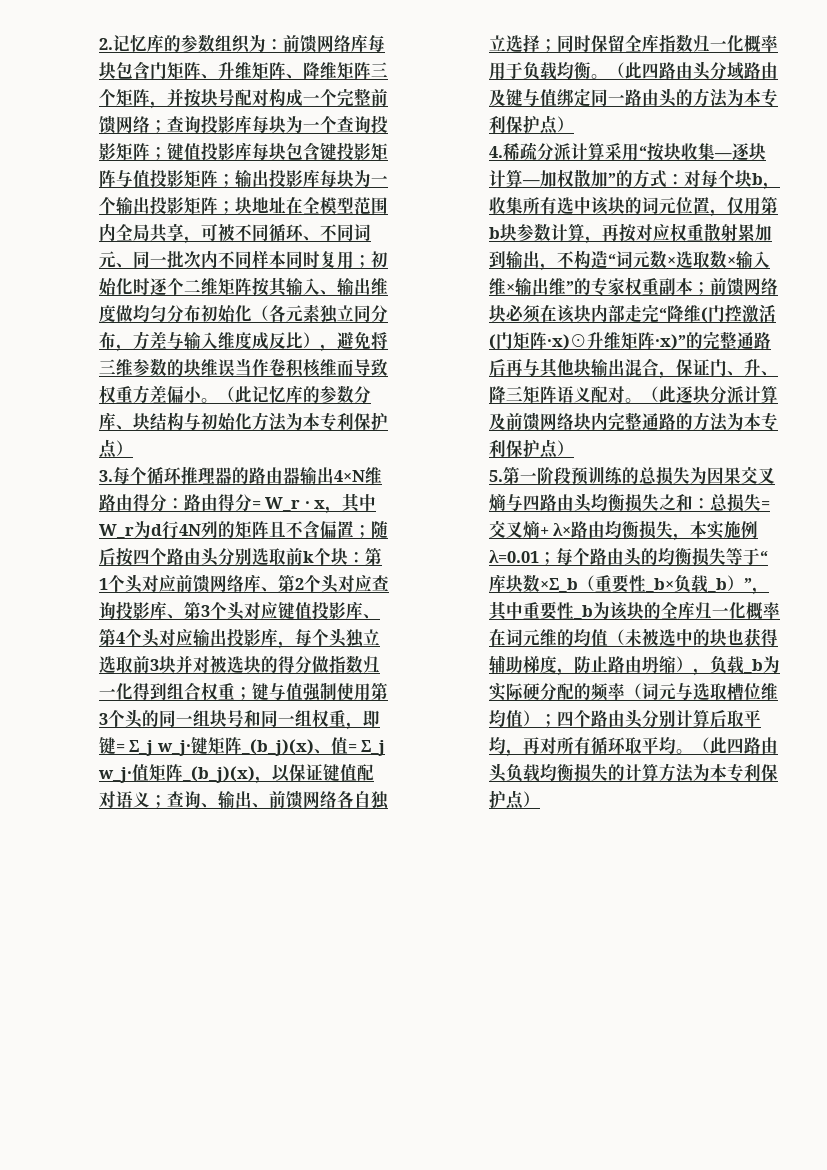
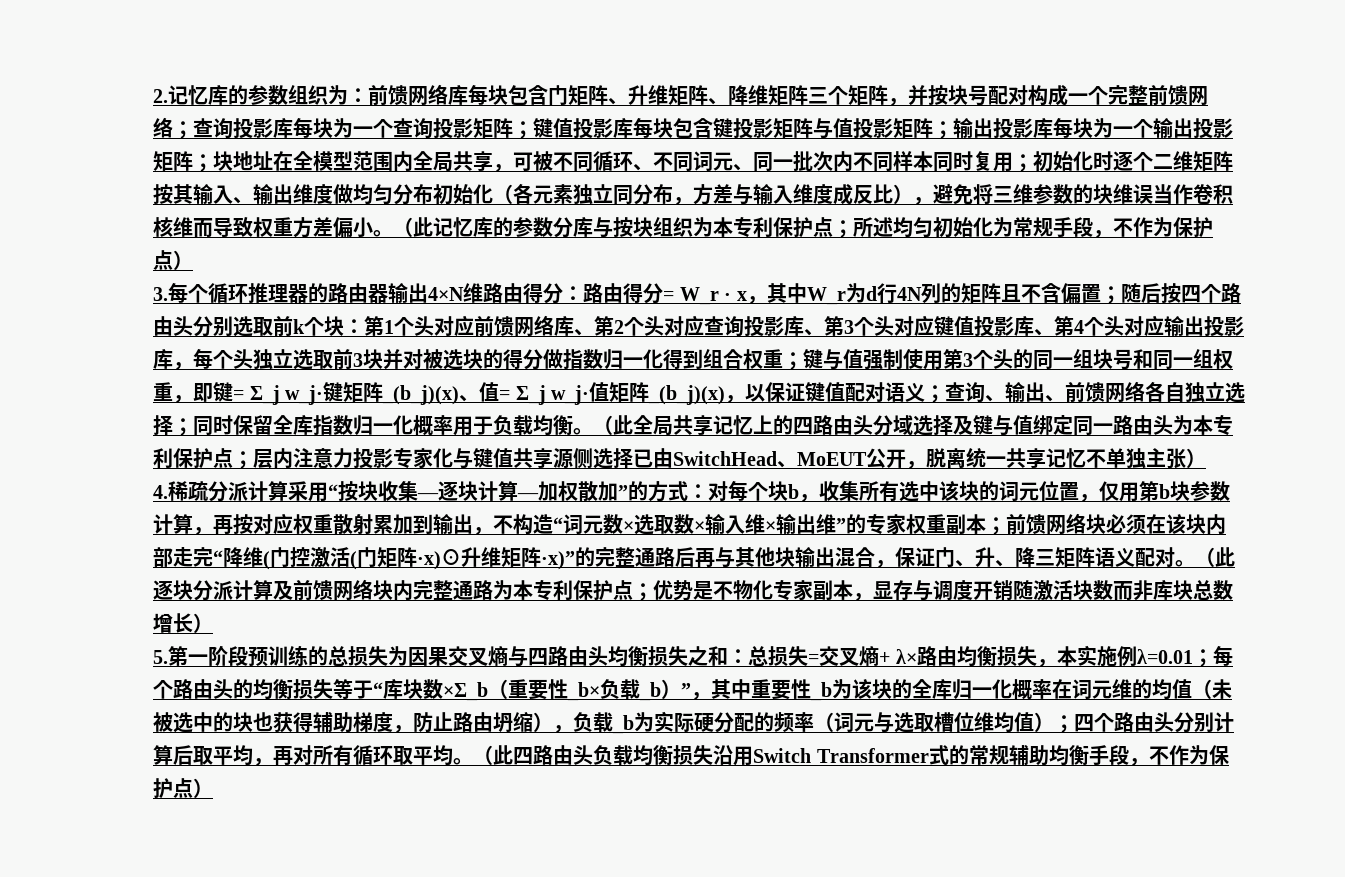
[115,412,354,432] 、块结构与初始化方法为本专利 -> [593,217,1174,238] 与按块组织为本专利保护点；所述均匀初始化为常规手段，不作为
(642, 70) none -> [633,415,794,436] 全局共享记忆上的
[743,62,778,79] 路由 -> [913,415,954,436] 选择
[675,88,778,108] [488,115,558,135] 的方法为本专利保护点 -> [1173,415,1234,436] [153,447,1187,469] 为本专利保护点；层内注意力投影专家化与键值共享源侧选择已由SwitchHead、MoEUT公开，脱离统一共享记忆不单独主张
[675,412,778,432] [488,439,558,459] 的方法为本专利保护点 -> [493,580,1234,601] [153,613,194,633] 为本专利保护点；优势是不物化专家副本，显存与调度开销随激活块数而非库块总数增长
[607,763,761,783] 的计算方法为本专利 -> [713,744,1209,766] 沿用Switch Transformer式的常规辅助均衡手段，不作为

